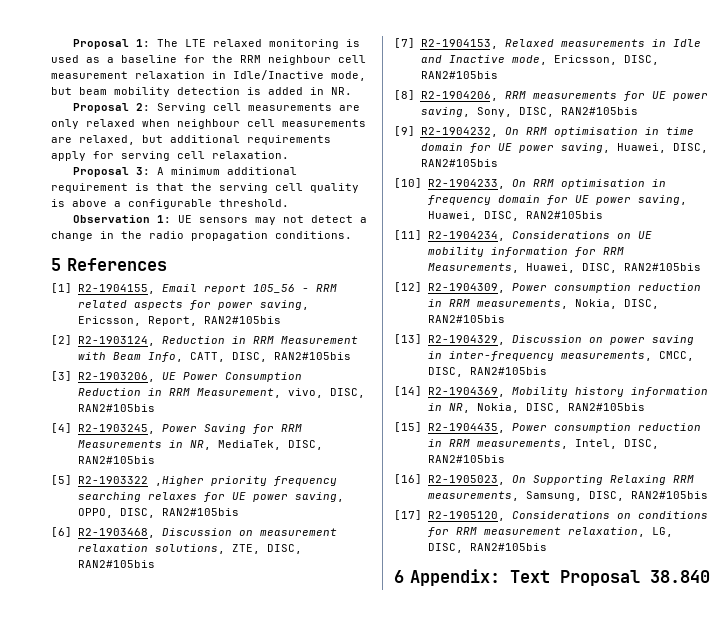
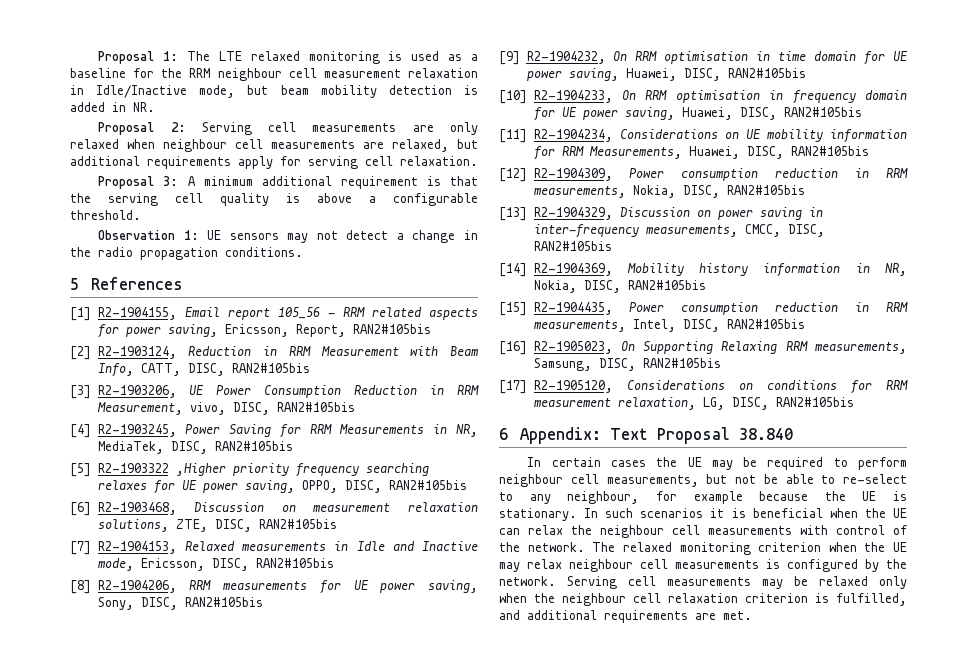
(710, 576) none -> [527,457,907,470] [499,474,907,487] [499,491,907,504] [499,508,907,521] [499,525,907,538] [499,542,907,555] [499,559,907,572] [499,576,907,589] [499,593,907,606] [499,610,752,623] // In certain cases the UE may be required to perform neighbour cell measurements, but not be able to re-select to any neighbour, for example because the UE is stationary. In such scenarios it is beneficial when the UE can relax the neighbour cell measurements with control of the network. The relaxed monitoring criterion when the UE may relax neighbour cell measurements is configured by the network. Serving cell measurements may be relaxed only when the neighbour cell relaxation criterion is fulfilled, and additional requirements are met.

